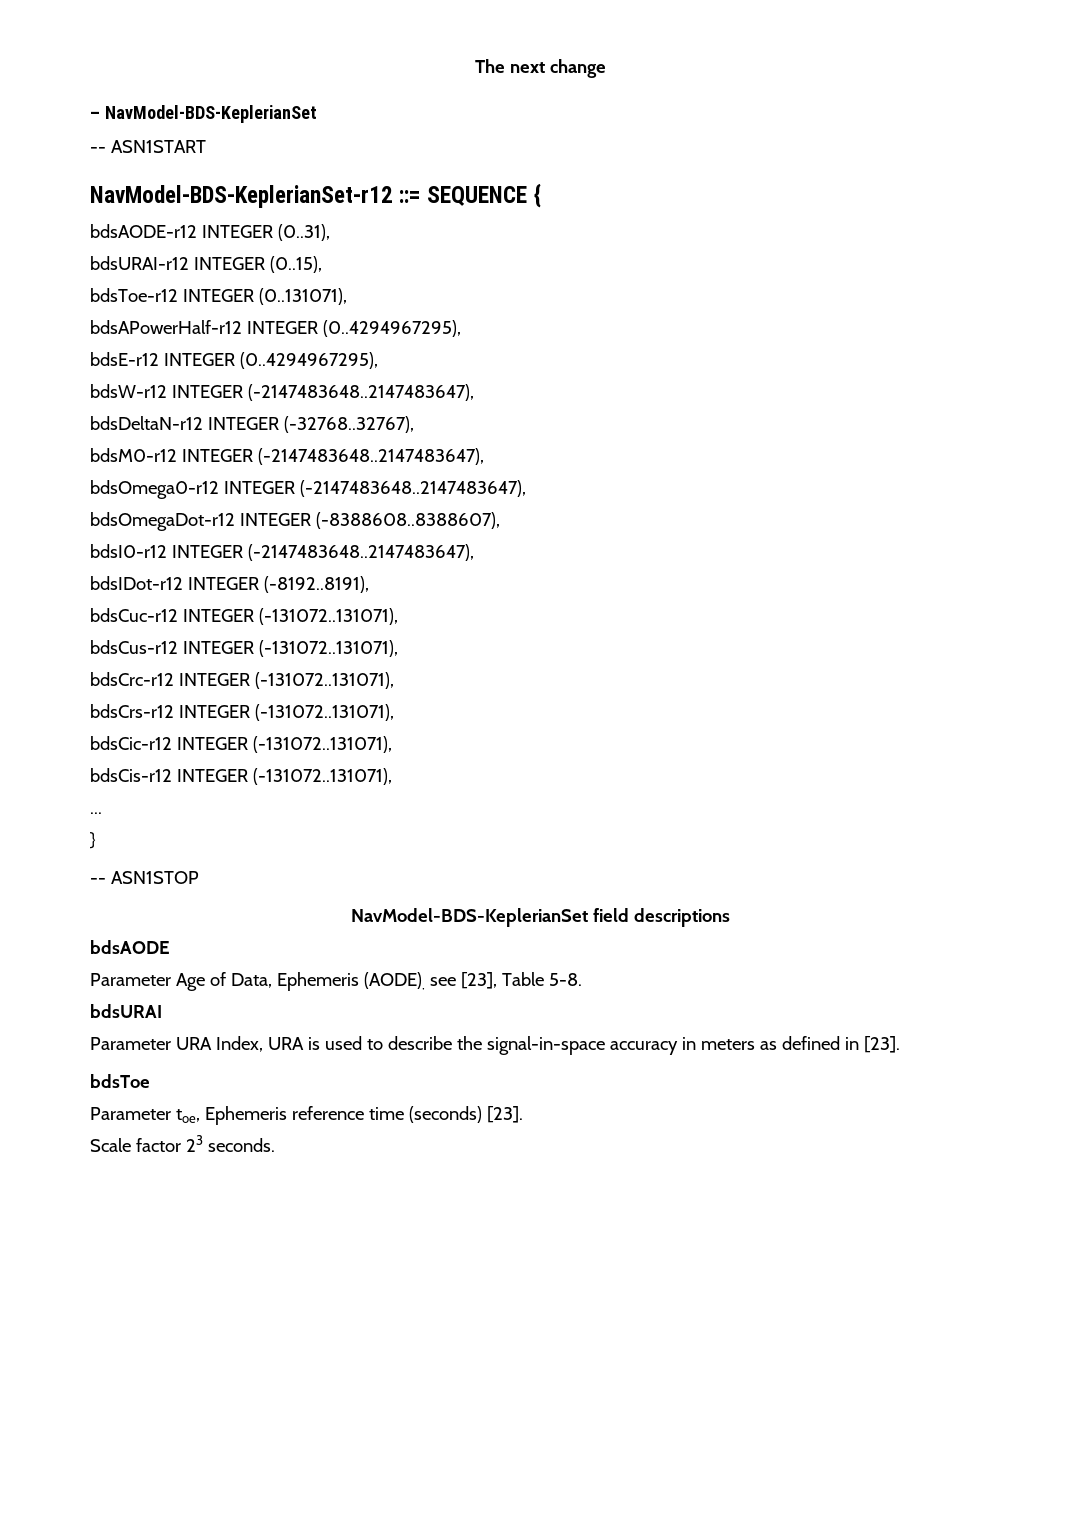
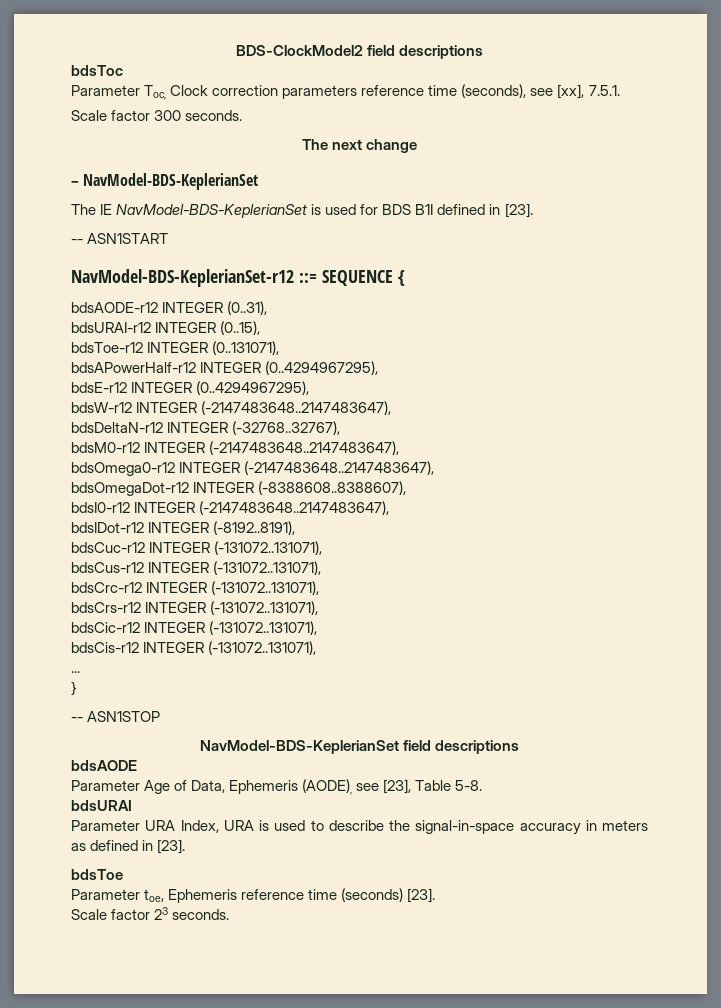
(474, 66) none -> [235,45,484,59] [71,65,123,76] [71,84,620,100] [71,110,243,121] BDS-ClockModel2 field descriptions // bdsToc // Parameter Toc, Clock correction parameters reference time (seconds), see [xx], 7.5.1. // Scale factor 300 seconds. //
(317, 114) none -> [71,203,533,218] // The IE NavModel-BDS-KeplerianSet is used for BDS B1I defined in [23].

